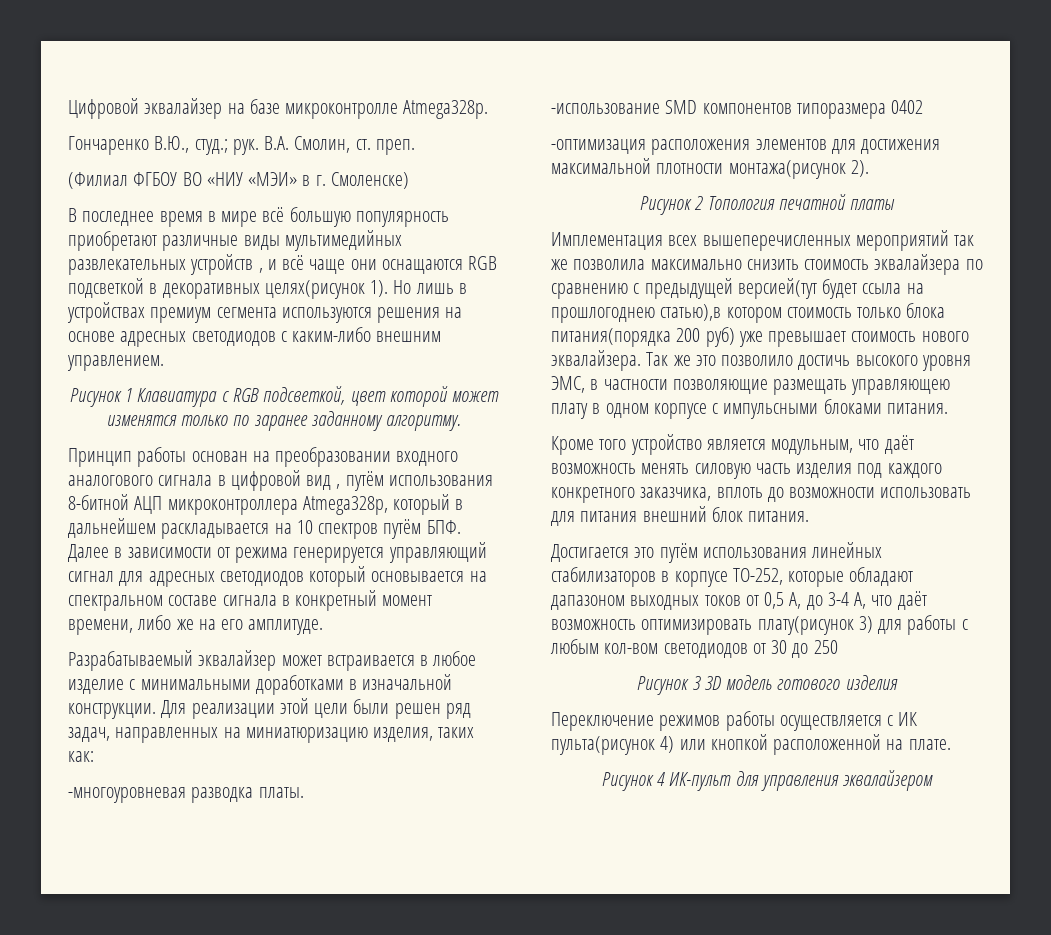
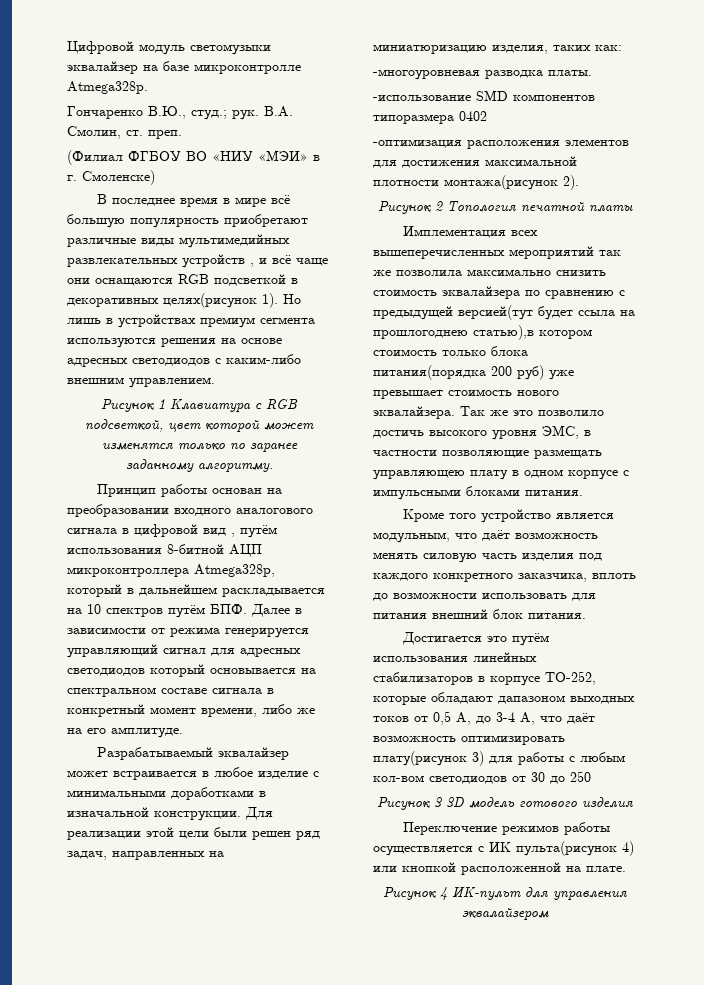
(139, 108) none -> [139,44,271,55] модуль светомузыки

